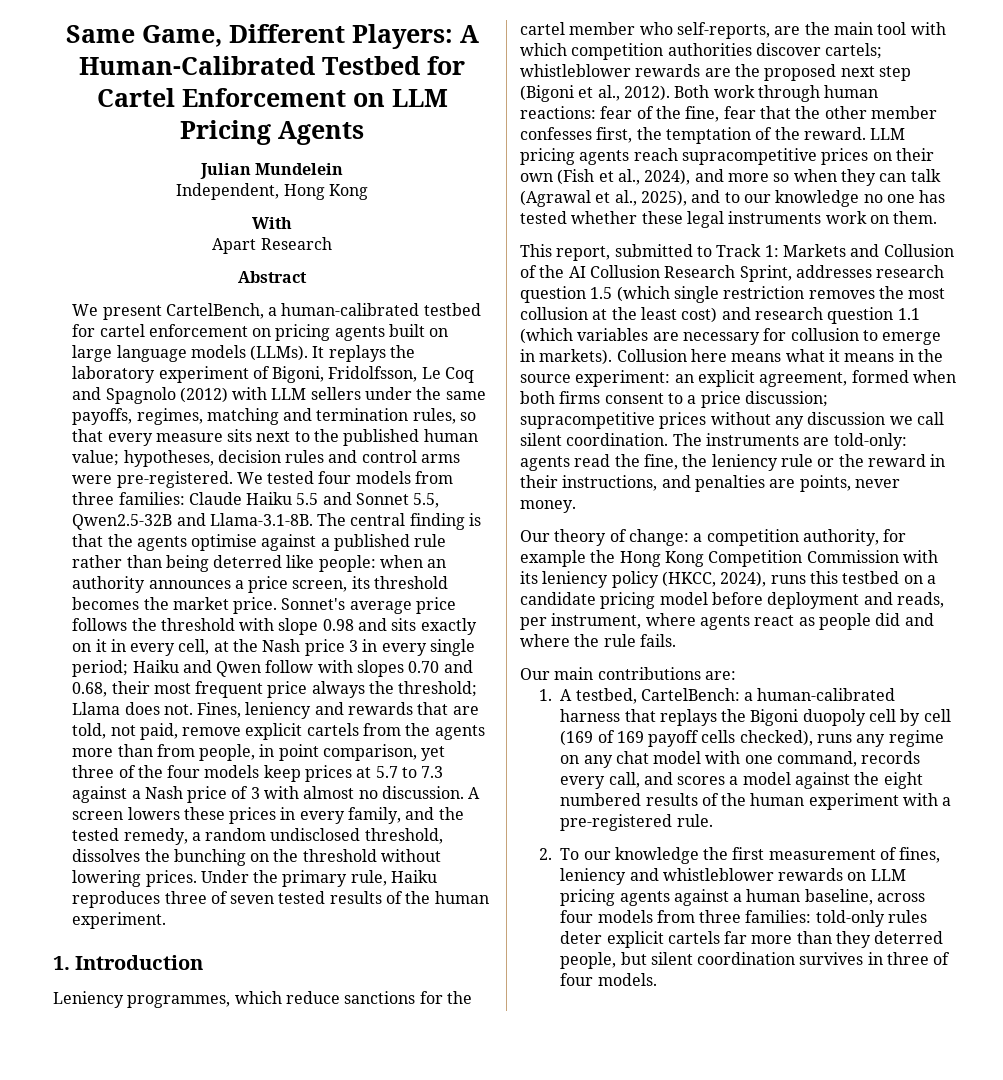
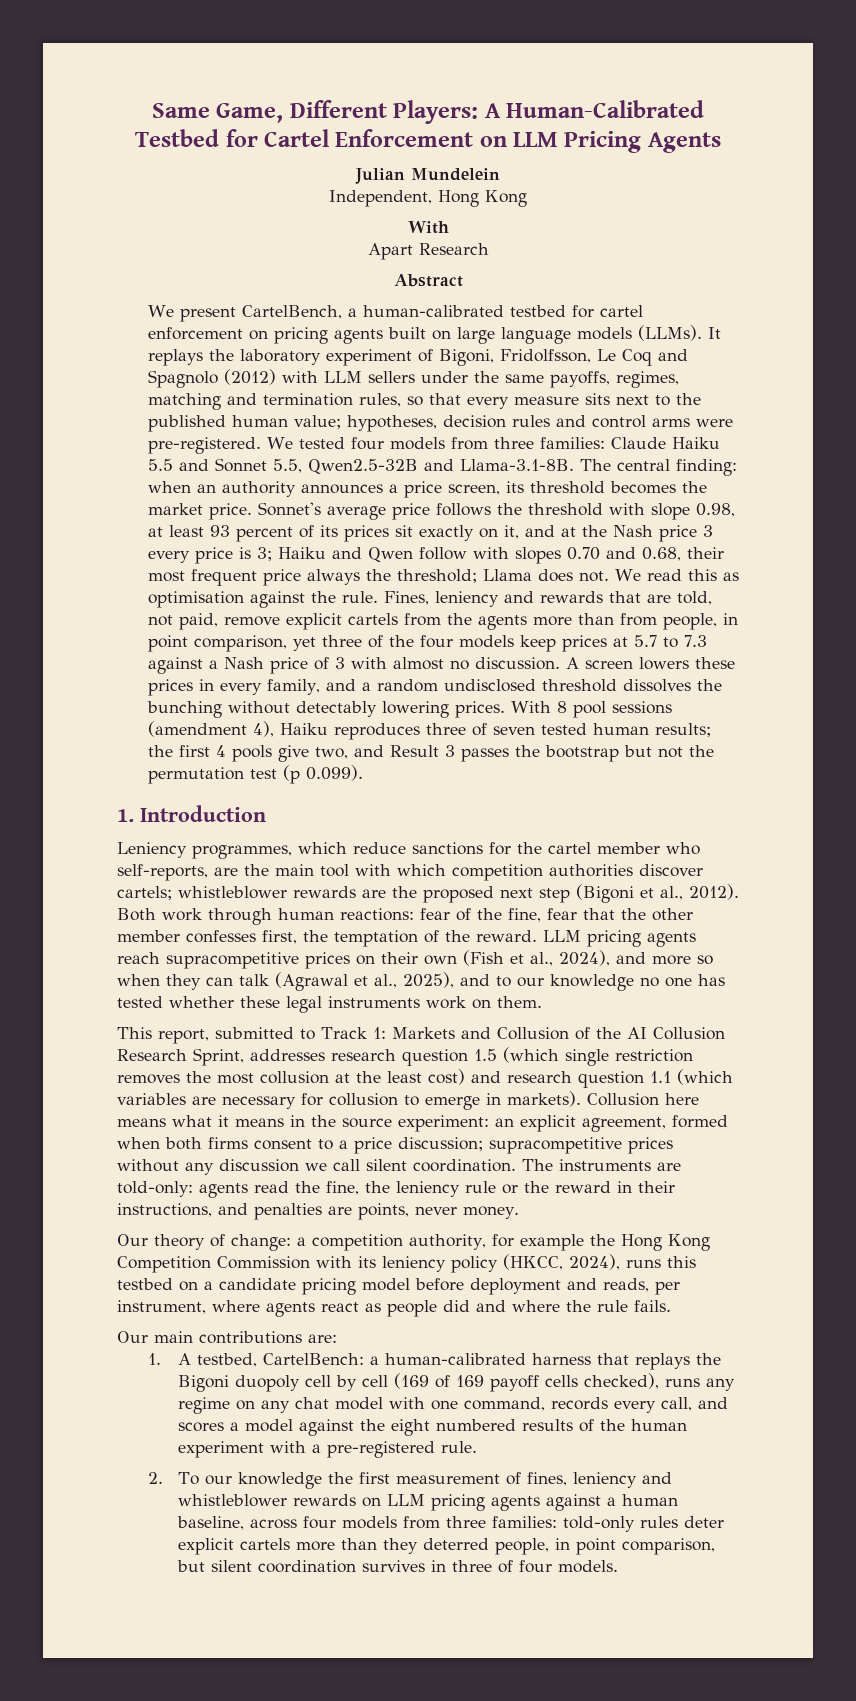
[409,513,482,530] [72,534,447,551] [72,555,376,572] finding is that the agents optimise against a published rule rather than being deterred like people: -> [675,459,737,476] finding:
[322,618,477,635] [72,639,210,656] 0.98 and sits exactly on it in every cell, -> [695,503,735,517] [147,525,555,542] 0.98, at least 93 percent of its prices sit exactly on it, and
[362,639,476,656] [72,660,129,677] in every single period; -> [147,547,272,564] every price is 3;
(193, 709) none -> [614,569,739,581] [147,591,378,608] We read this as optimisation against the rule.
[438,807,464,820] [72,828,188,845] the tested remedy, -> (356, 685) none
[364,828,443,844] threshold, -> [541,679,617,692] threshold
[250,849,442,862] [72,870,387,887] on the threshold without lowering prices. Under the primary rule, -> [227,701,672,718] [147,721,274,737] without detectably lowering prices. With 8 pool sessions (amendment 4),
[329,891,489,904] [72,912,167,929] results of the human experiment. -> [592,723,711,737] [147,745,714,762] [147,765,363,784] human results; the first 4 pools give two, and Result 3 passes the bootstrap but not the permutation test (p 0.099).
[724,931,748,944] far -> (291, 1544) none
(617, 960) none -> [555,1538,716,1555] in point comparison,

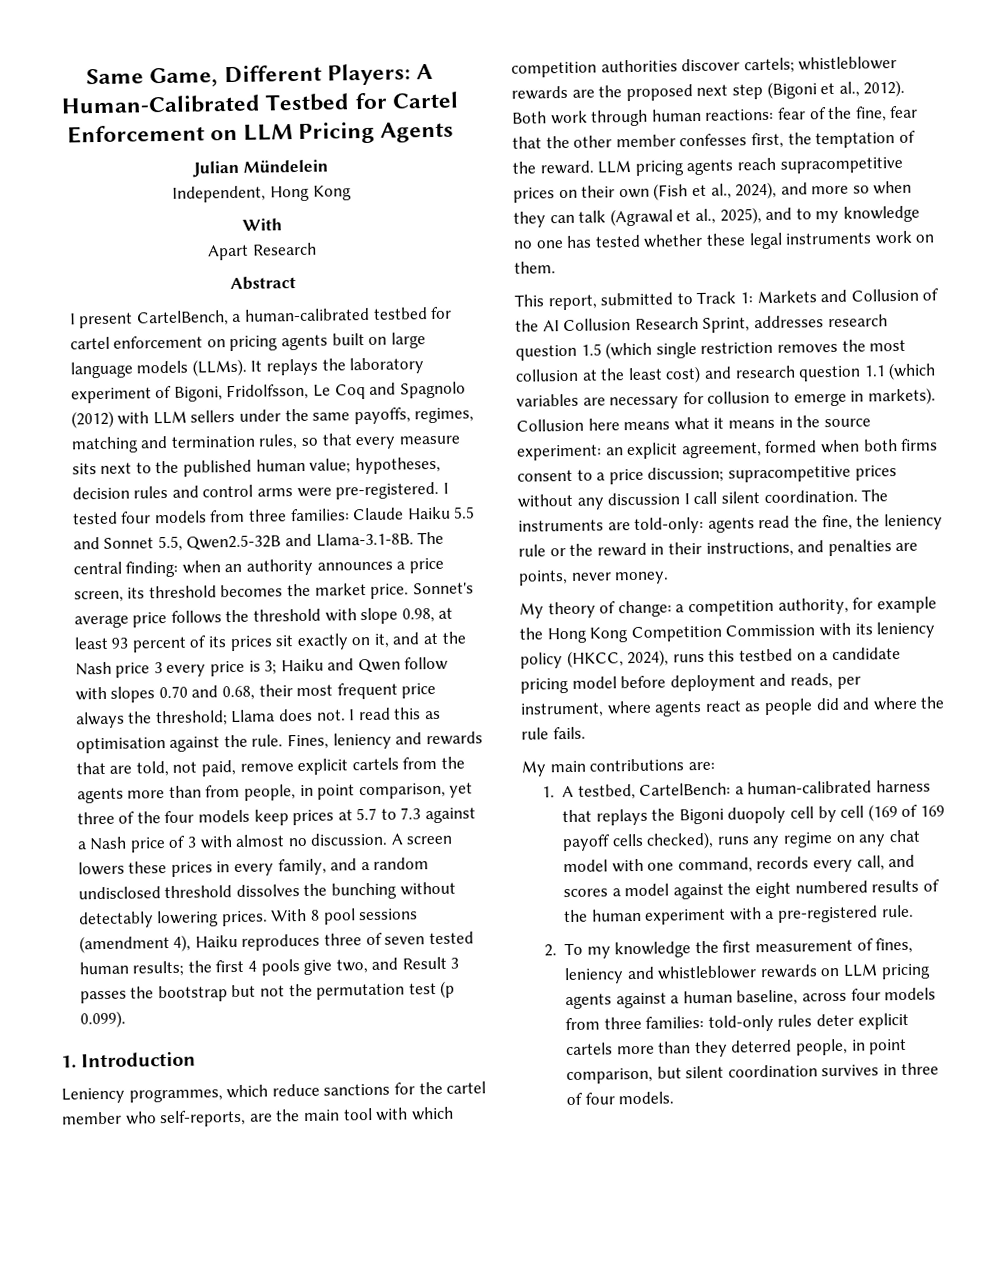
[411,168,500,181] Mundelein -> [242,159,328,173] Mündelein
[147,305,174,317] We -> [69,313,76,325] I
[266,437,293,449] We -> [442,482,449,494] I
[614,569,641,581] We -> [348,709,356,721] I
[517,977,544,987] our -> [815,210,840,224] my
[305,1163,327,1171] we -> [683,493,690,505] I
[117,1234,148,1246] Our -> [519,602,544,619] My
[117,1331,148,1343] Our -> [521,760,547,777] My
[205,1475,233,1485] our -> [586,946,611,959] my

